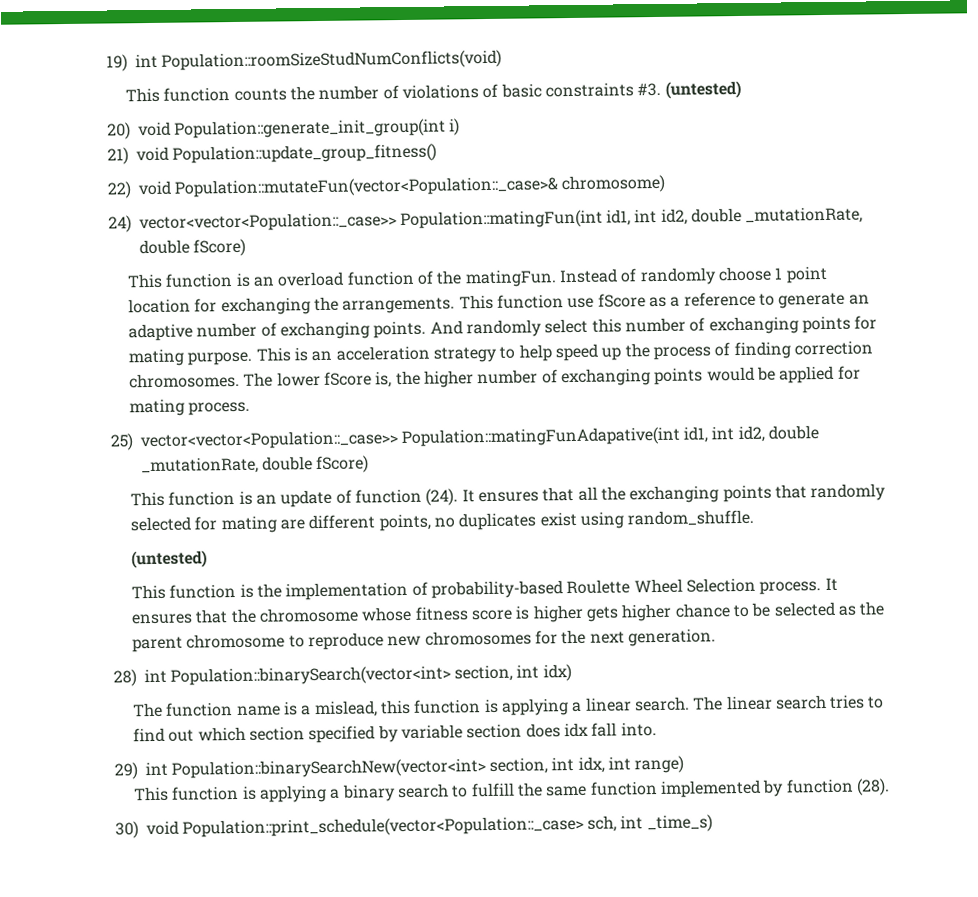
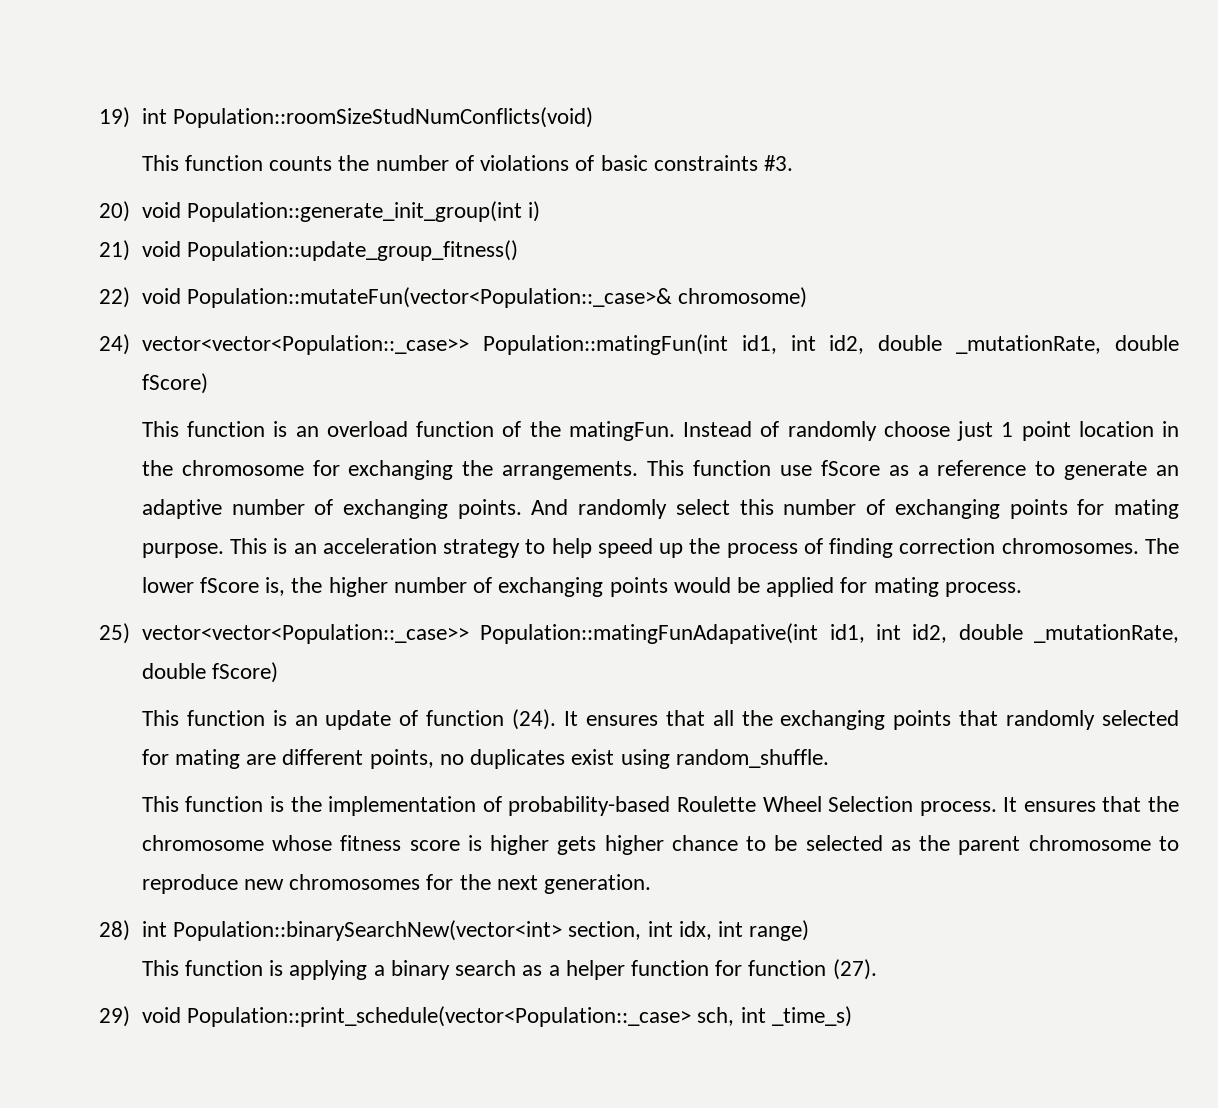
[664,80,742,99] (untested) -> (793, 163) none
(772, 274) none -> [957,421,994,441] just
(192, 306) none -> [1161,421,1179,437] [141,460,304,476] in the chromosome
[131,550,209,569] // (untested) -> (829, 758) none
[169,664,572,686] [132,694,885,718] [133,722,657,744] [113,761,168,780] Population::binarySearch(vector<int> section, int idx) // The function name is a mislead, this function is applying a linear search. The linear search tries to find out which section specified by variable section does idx fall into. // 29) int -> (167, 929) none
[451,778,890,798] [114,821,139,839] to fulfill the same function implemented by function (28). // 30) -> [522,959,877,980] [99,1006,131,1027] as a helper function for function (27). // 29)

